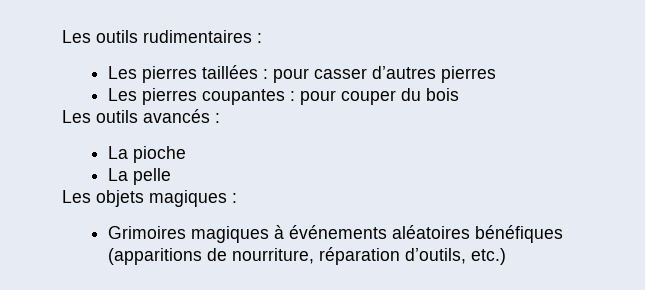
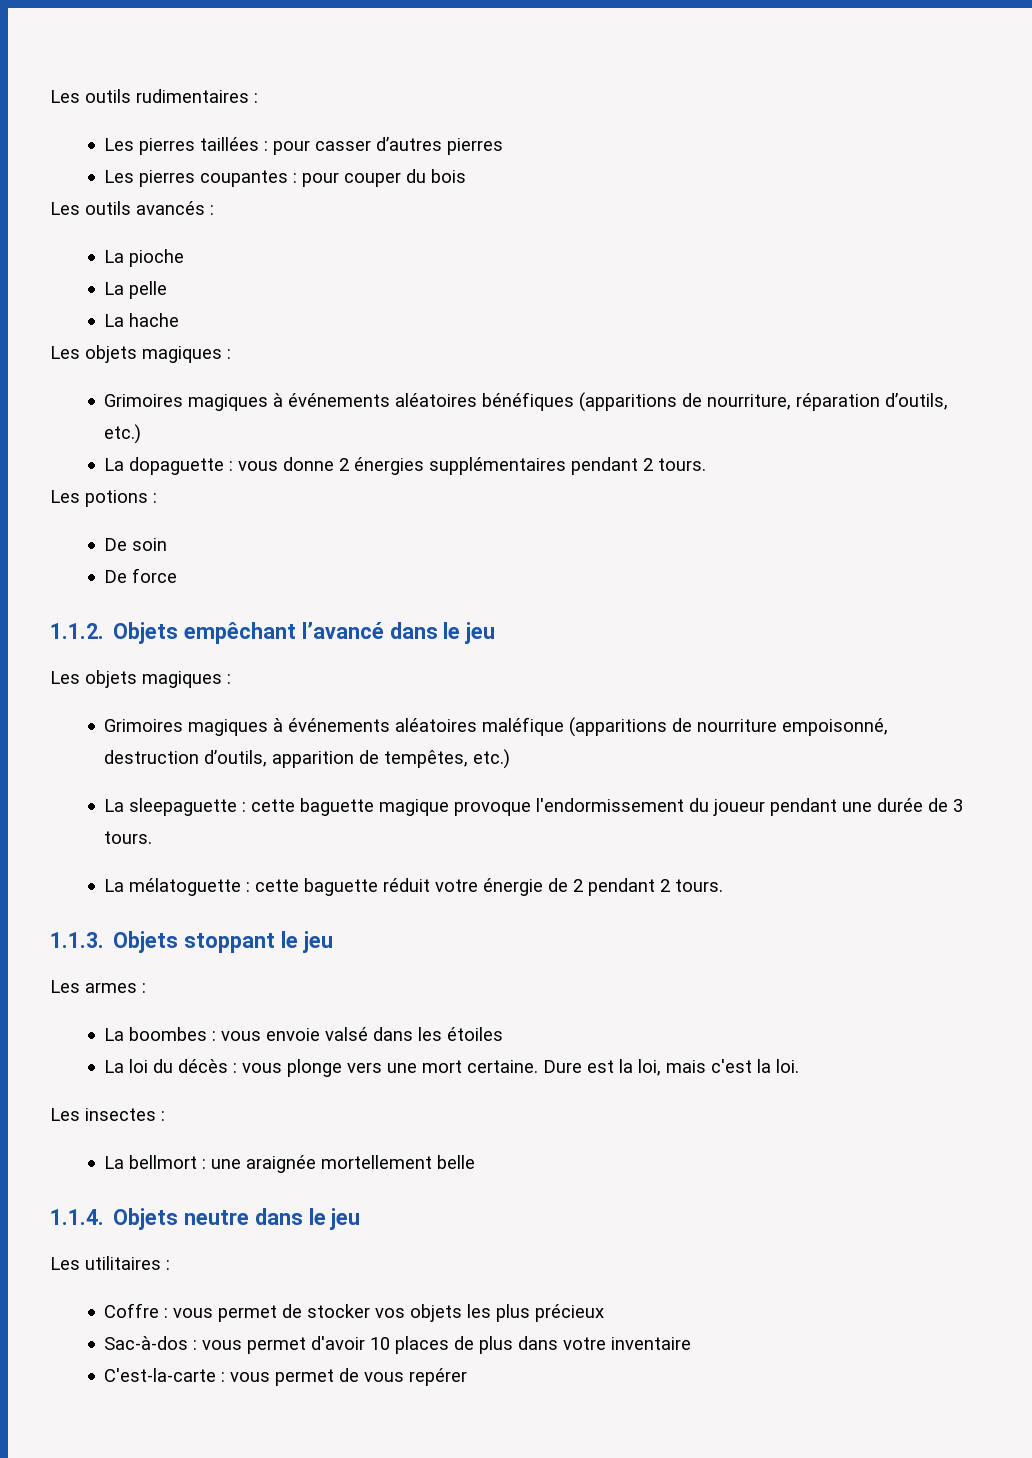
(172, 176) none -> [104,313,180,327] // La hache
(507, 256) none -> [104,457,707,475] [50,490,157,507] [104,538,168,551] [104,568,178,583] [50,622,496,644] [50,670,231,688] [104,717,889,737] [104,749,511,769] [104,798,964,816] [104,831,153,844] [104,878,724,896] [50,931,333,953] [50,980,146,993] [104,1027,504,1041] [104,1059,800,1077] [50,1108,165,1121] [104,1155,476,1173] [50,1208,361,1230] [50,1256,170,1270] [104,1303,605,1322] [104,1336,692,1354] [104,1368,468,1386] // La dopaguette : vous donne 2 énergies supplémentaires pendant 2 tours. // Les potions : // De soin // De force // 1.1.2. Objets empêchant l’avancé dans le jeu // Les objets magiques : // Grimoires magiques à événements aléatoires maléfique (apparitions de nourriture empoisonné, destruction d’outils, apparition de tempêtes, etc.) // La sleepaguette : cette baguette magique provoque l'endormissement du joueur pendant une durée de 3 tours. // La mélatoguette : cette baguette réduit votre énergie de 2 pendant 2 tours. // 1.1.3. Objets stoppant le jeu // Les armes : // La boombes : vous envoie valsé dans les étoiles // La loi du décès : vous plonge vers une mort certaine. Dure est la loi, mais c'est la loi. // Les insectes : // La bellmort : une araignée mortellement belle // 1.1.4. Objets neutre dans le jeu // Les utilitaires : // Coffre : vous permet de stocker vos objets les plus précieux // Sac-à-dos : vous permet d'avoir 10 places de plus dans votre inventaire // C'est-la-carte : vous permet de vous repérer

